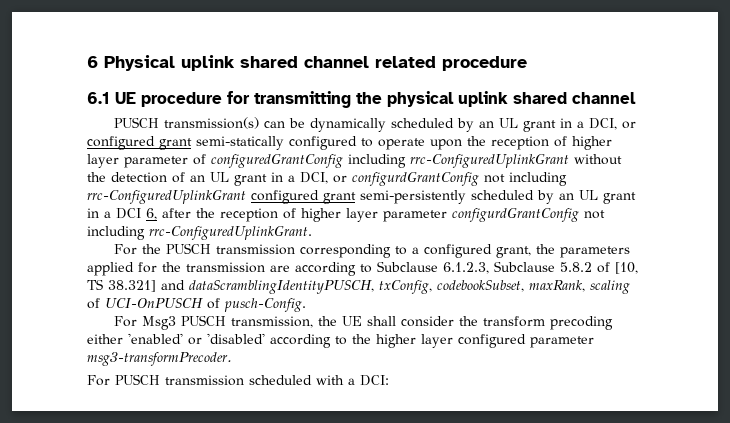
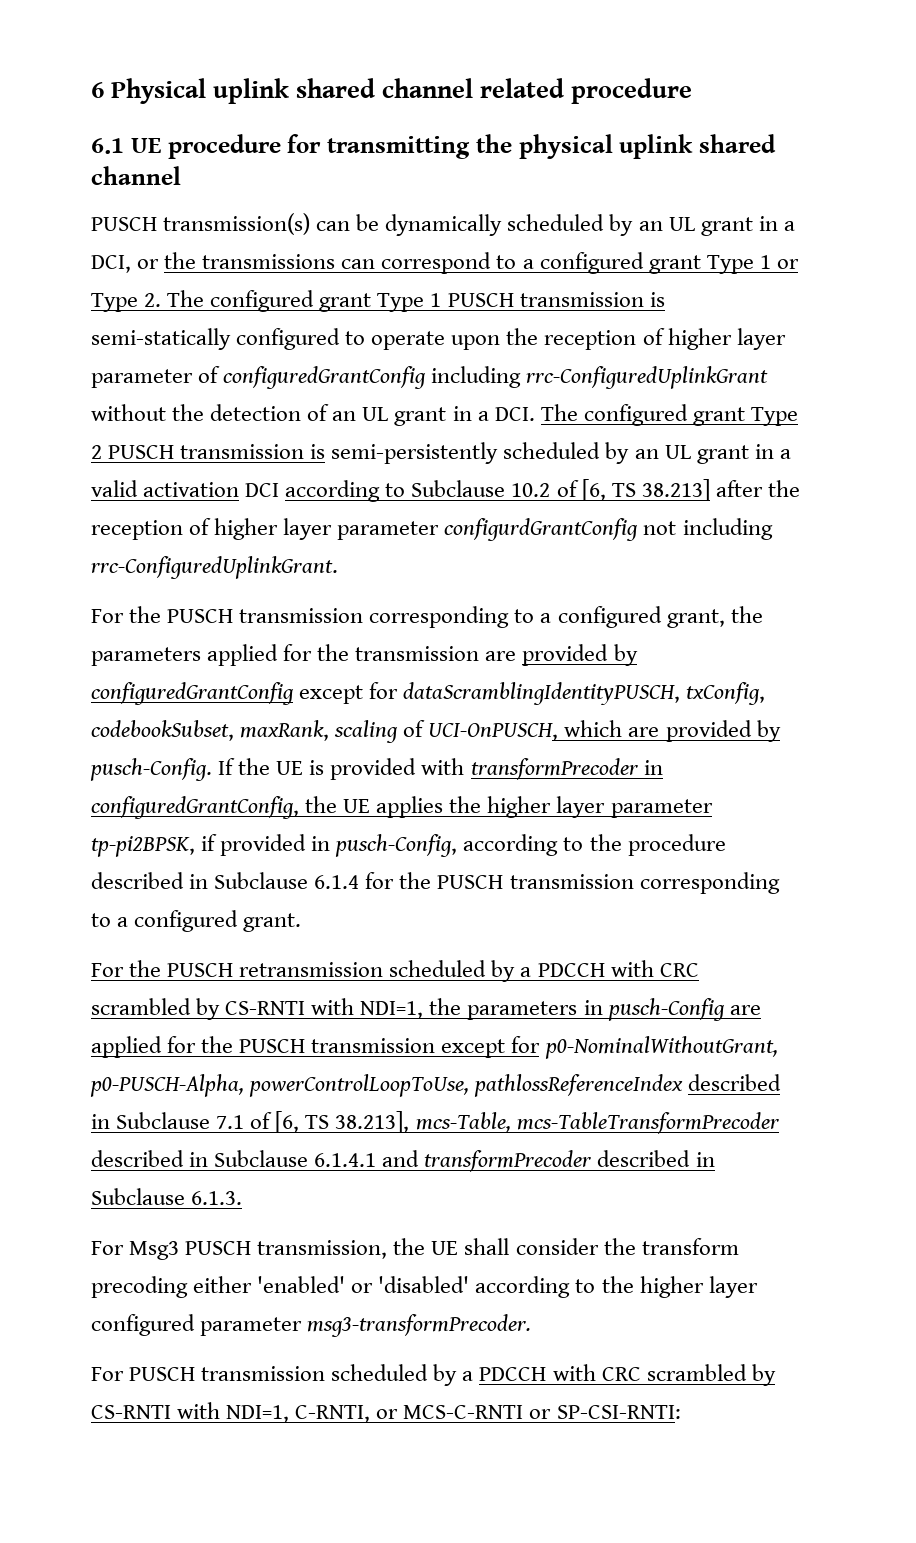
[87,136,192,150] configured grant -> [164,252,799,274] [91,290,665,312] the transmissions can correspond to a configured grant Type 1 or Type 2. The configured grant Type 1 PUSCH transmission is
[300,172,567,186] [87,190,356,204] DCI, or configurdGrantConfig not including rrc-ConfiguredUplinkGrant configured grant -> [494,404,798,426] [91,444,326,459] DCI. The configured grant Type 2 PUSCH transmission is
[116,208,157,220] DCI 6, -> [91,479,710,502] valid activation DCI according to Subclause 10.2 of [6, TS 38.213]
[295,261,638,276] [87,279,185,292] according to Subclause 6.1.2.3, Subclause 5.8.2 of [10, TS 38.321] and -> [522,644,638,666] [91,682,399,705] provided by configuredGrantConfig except for
[105,298,306,312] UCI-OnPUSCH of pusch-Config. -> [428,720,781,742] [90,758,663,781] [91,796,713,819] [91,834,726,857] [91,872,780,894] [91,910,302,932] [91,960,699,982] [91,998,761,1021] [91,1036,778,1059] [90,1074,782,1097] [91,1111,780,1134] [91,1150,715,1172] [91,1188,243,1205] UCI-OnPUSCH, which are provided by pusch-Config. If the UE is provided with transformPrecoder in configuredGrantConfig, the UE applies the higher layer parameter tp-pi2BPSK, if provided in pusch-Config, according to the procedure described in Subclause 6.1.4 for the PUSCH transmission corresponding to a configured grant. // For the PUSCH retransmission scheduled by a PDCCH with CRC scrambled by CS-RNTI with NDI=1, the parameters in pusch-Config are applied for the PUSCH transmission except for p0-NominalWithoutGrant, p0-PUSCH-Alpha, powerControlLoopToUse, pathlossReferenceIndex described in Subclause 7.1 of [6, TS 38.213], mcs-Table, mcs-TableTransformPrecoder described in Subclause 6.1.4.1 and transformPrecoder described in Subclause 6.1.3.
[316,375,389,386] with a DCI: -> [433,1364,776,1386] [91,1402,681,1423] by a PDCCH with CRC scrambled by CS-RNTI with NDI=1, C-RNTI, or MCS-C-RNTI or SP-CSI-RNTI:

